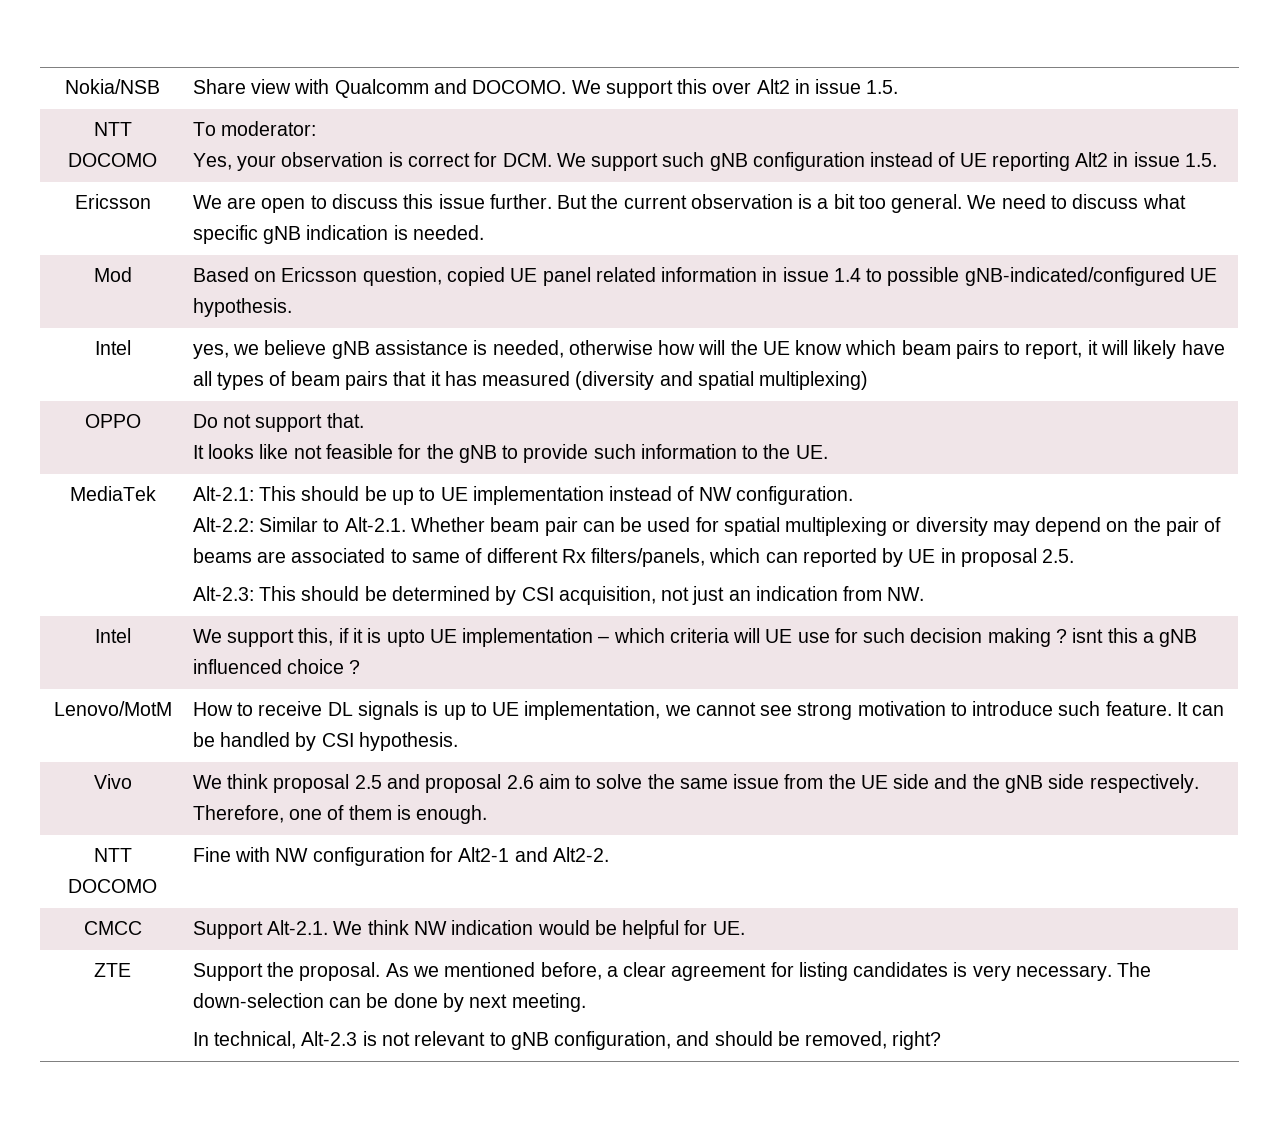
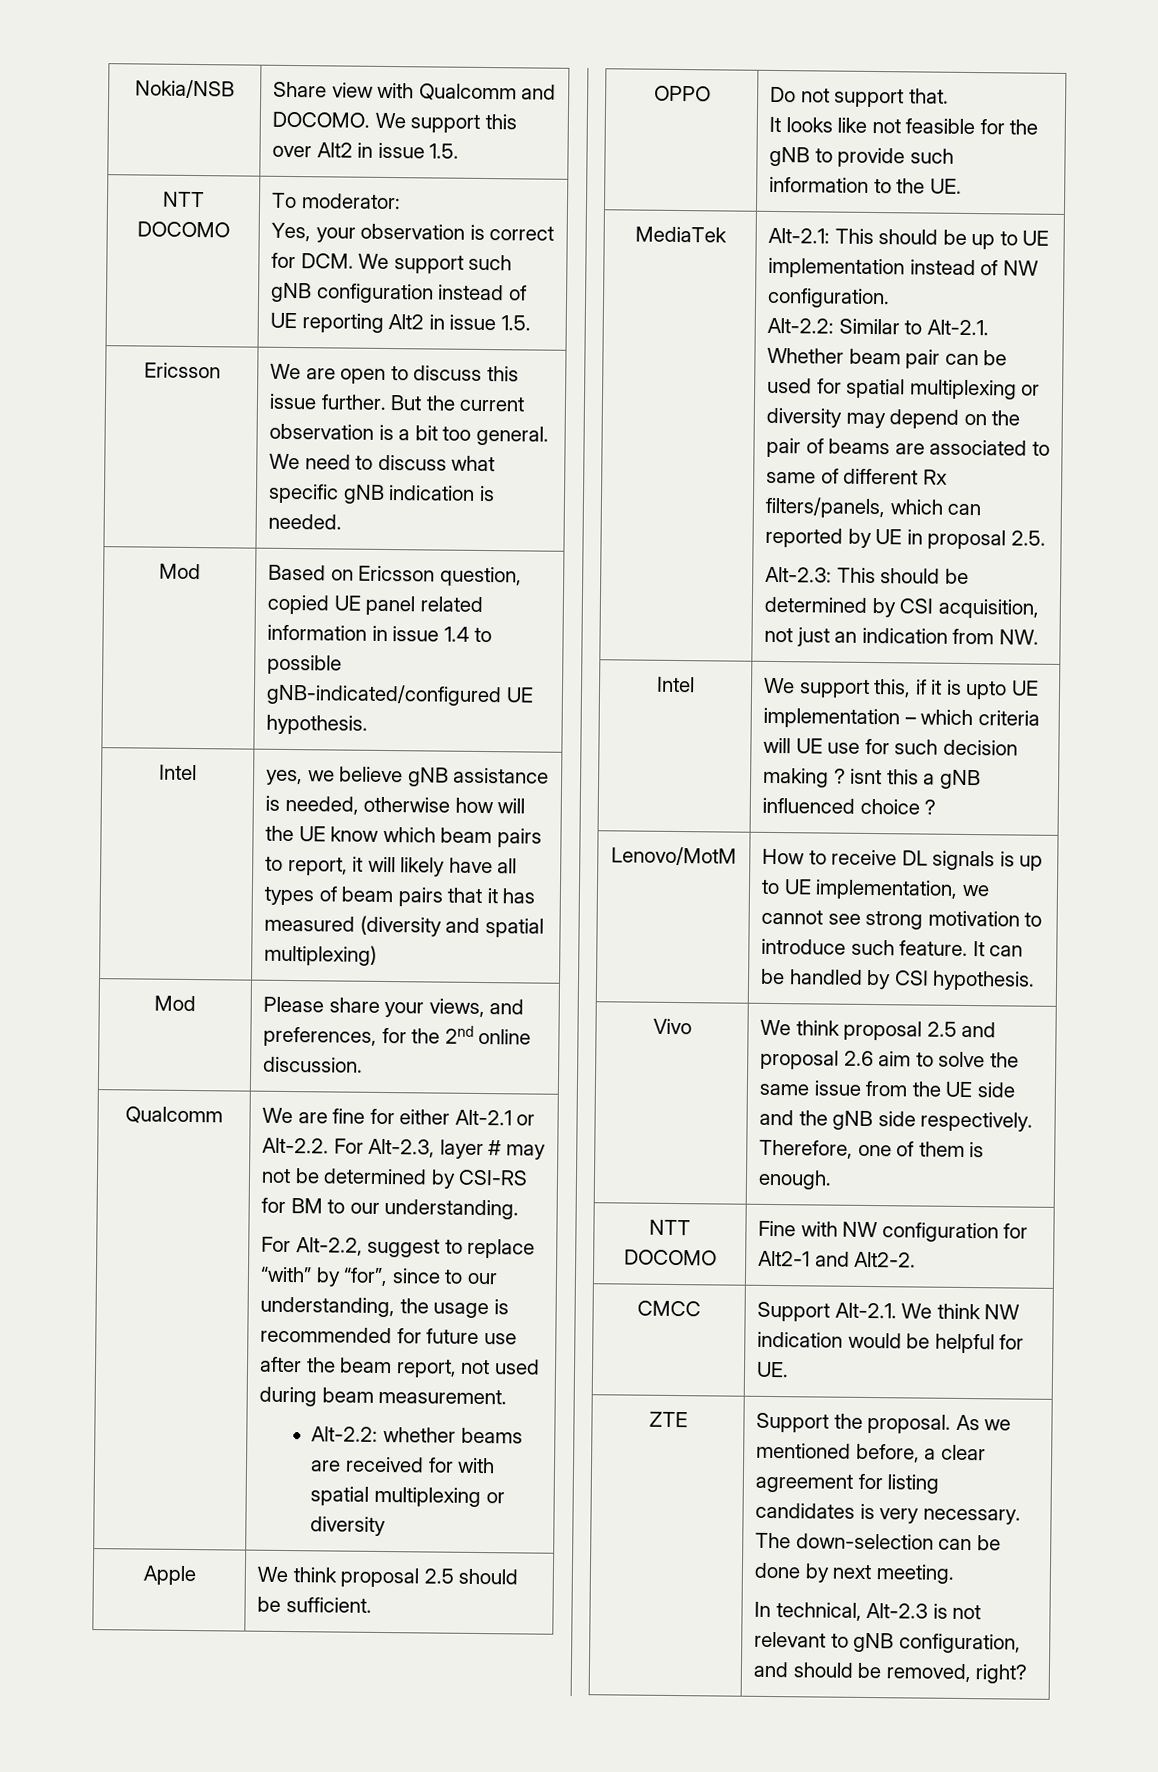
(869, 380) none -> [154,995,196,1012] [263,996,525,1018] [263,1025,532,1047] [263,1056,364,1073] [125,1106,223,1125] [262,1107,536,1126] [262,1137,546,1160] [261,1168,529,1189] [261,1197,520,1220] [261,1236,536,1259] [260,1266,498,1287] [260,1296,509,1319] [260,1326,517,1345] [259,1356,540,1378] [259,1386,508,1407] [311,1426,523,1444] [310,1456,496,1474] [310,1486,505,1508] [310,1516,387,1537] [142,1565,196,1586] [257,1566,519,1588] [257,1596,372,1613] // Mod | Please share your views, and preferences, for the 2nd online discussion. // Qualcomm | We are fine for either Alt-2.1 or Alt-2.2. For Alt-2.3, layer # may not be determined by CSI-RS for BM to our understanding. // For Alt-2.2, suggest to replace “with” by “for”, since to our understanding, the usage is recommended for future use after the beam report, not used during beam measurement. // Alt-2.2: whether beams are received for with spatial multiplexing or diversity // Apple | We think proposal 2.5 should be sufficient.

